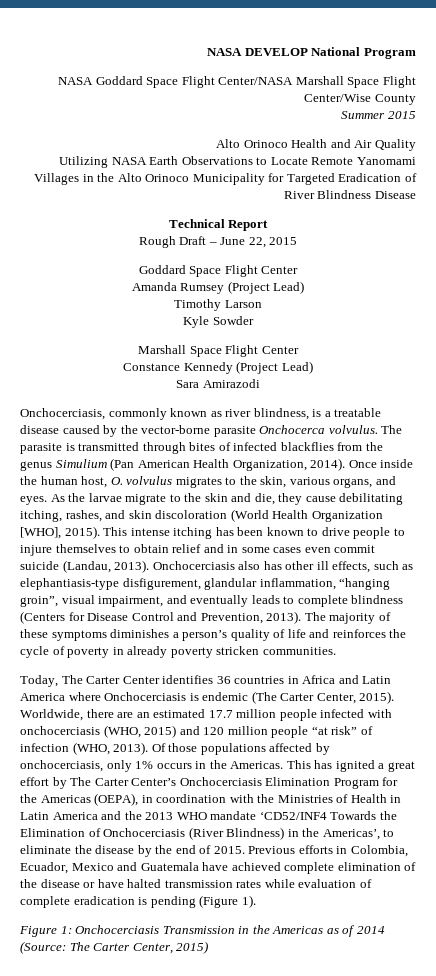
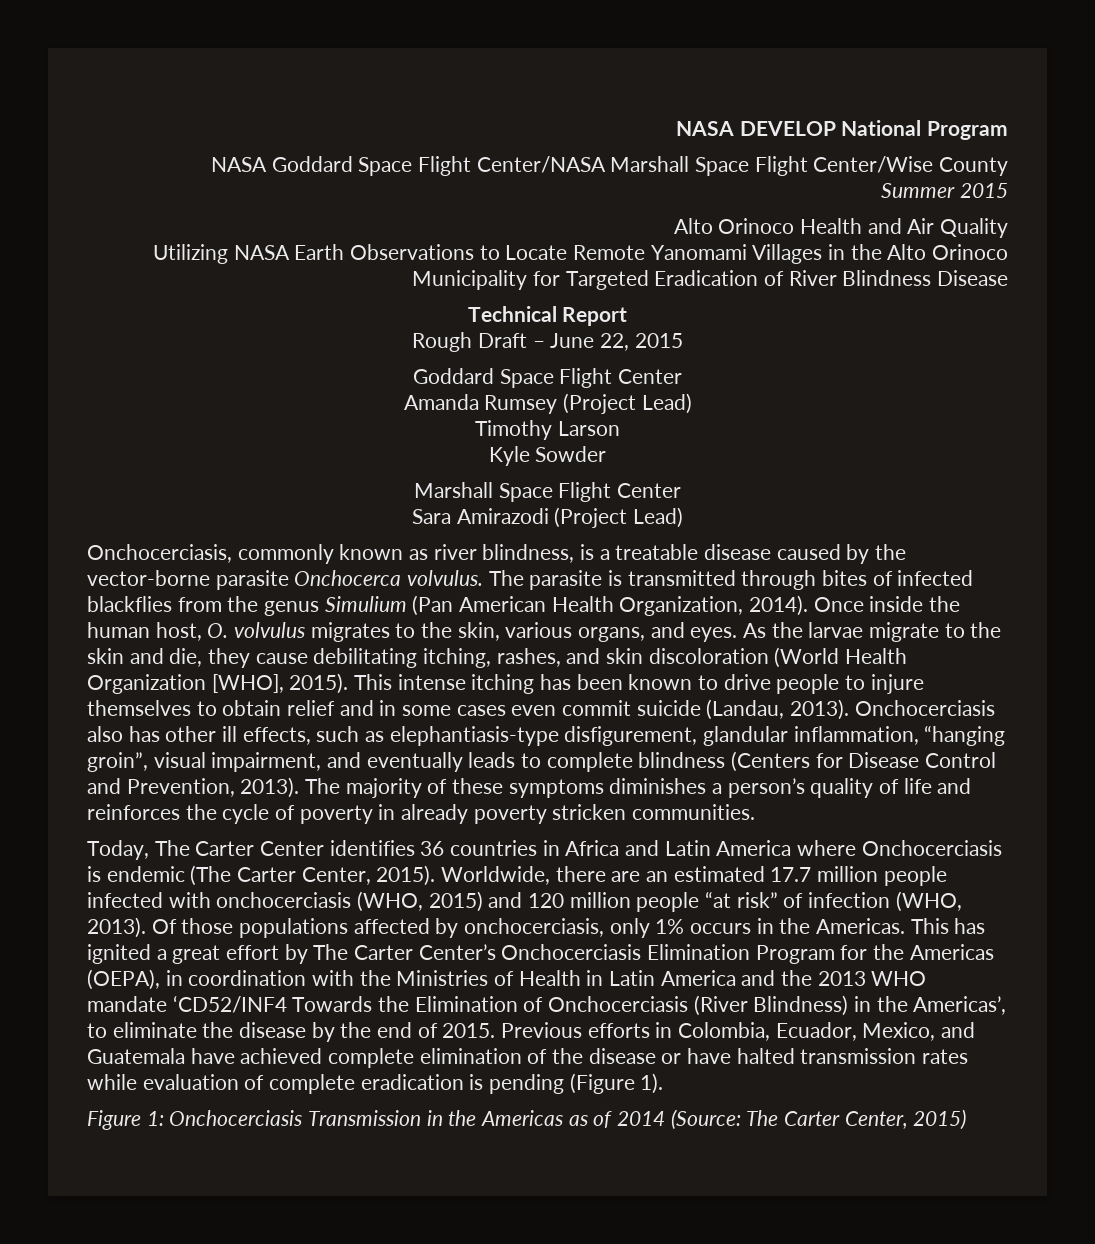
[123,361,313,374] [176,379,260,388] Constance Kennedy (Project Lead) // Sara Amirazodi -> [411,507,684,528] Sara Amirazodi (Project Lead)
[71,863,114,871] Mexico -> [862,1022,936,1041] Mexico,

